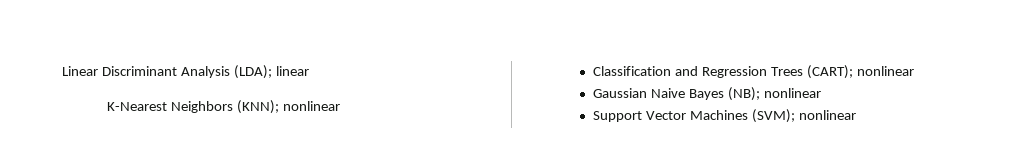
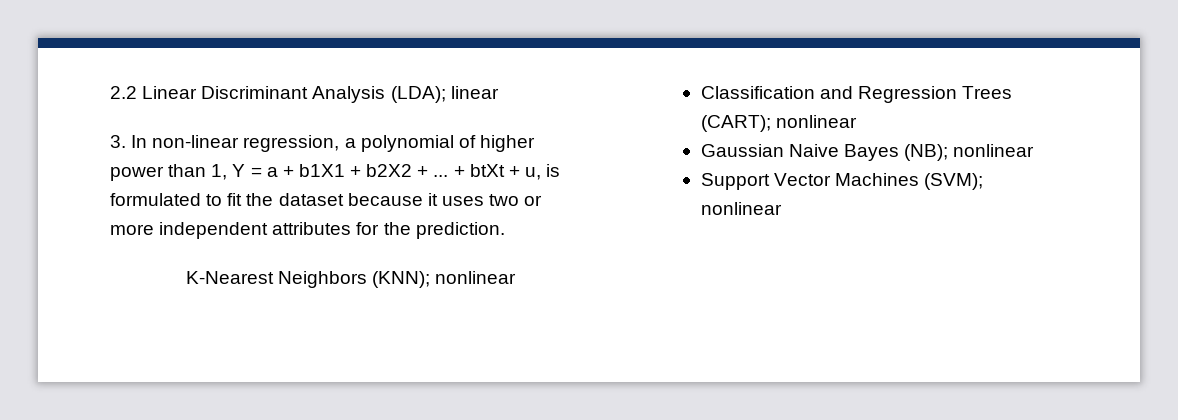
(62, 71) none -> [110,86,137,99] 2.2
(309, 71) none -> [110,135,535,152] [110,164,561,181] [110,193,543,206] [110,222,505,239] // 3. In non-linear regression, a polynomial of higher power than 1, Y = a + b1X1 + b2X2 + ... + btXt + u, is formulated to fit the dataset because it uses two or more independent attributes for the prediction.

